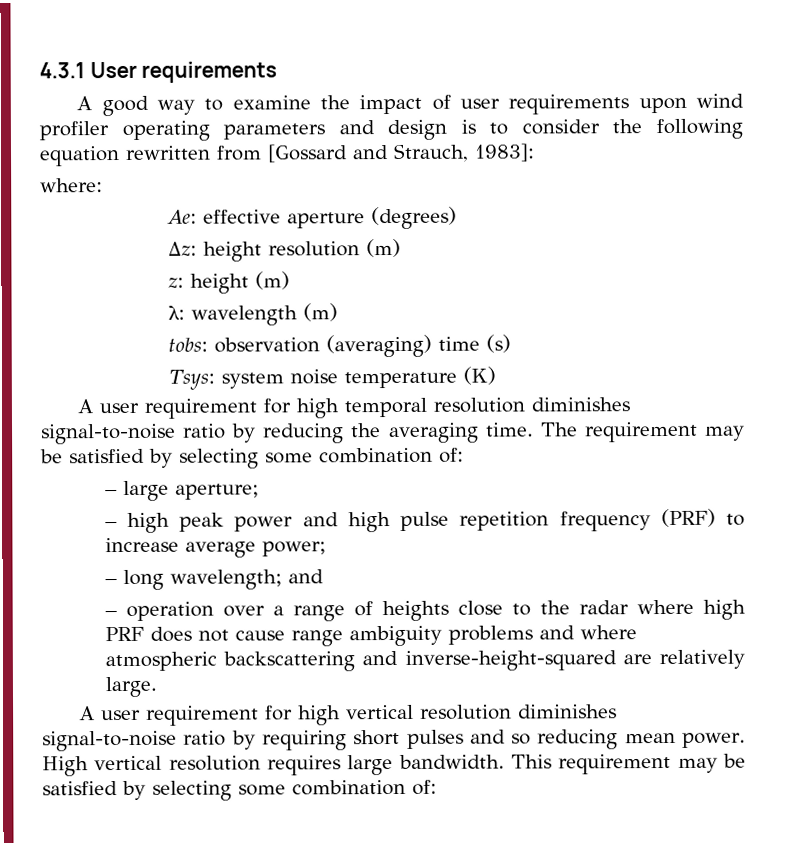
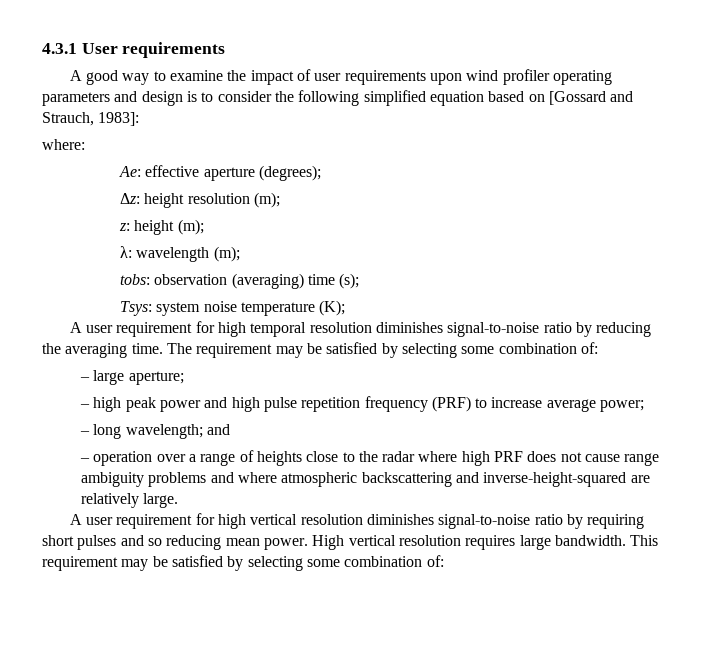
[39,145,262,167] equation rewritten from -> [363,90,545,106] simplified equation based on
[370,206,457,230] (degrees) -> [258,165,321,181] (degrees);
[365,238,401,258] (m) -> [253,192,280,208] (m);
[254,271,290,290] (m) -> [177,219,204,235] (m);
[302,303,338,322] (m) -> [213,246,240,262] (m);
[485,334,511,353] (s) -> [339,273,360,289] (s);
[462,366,496,385] (K) -> [319,300,346,316] (K);

